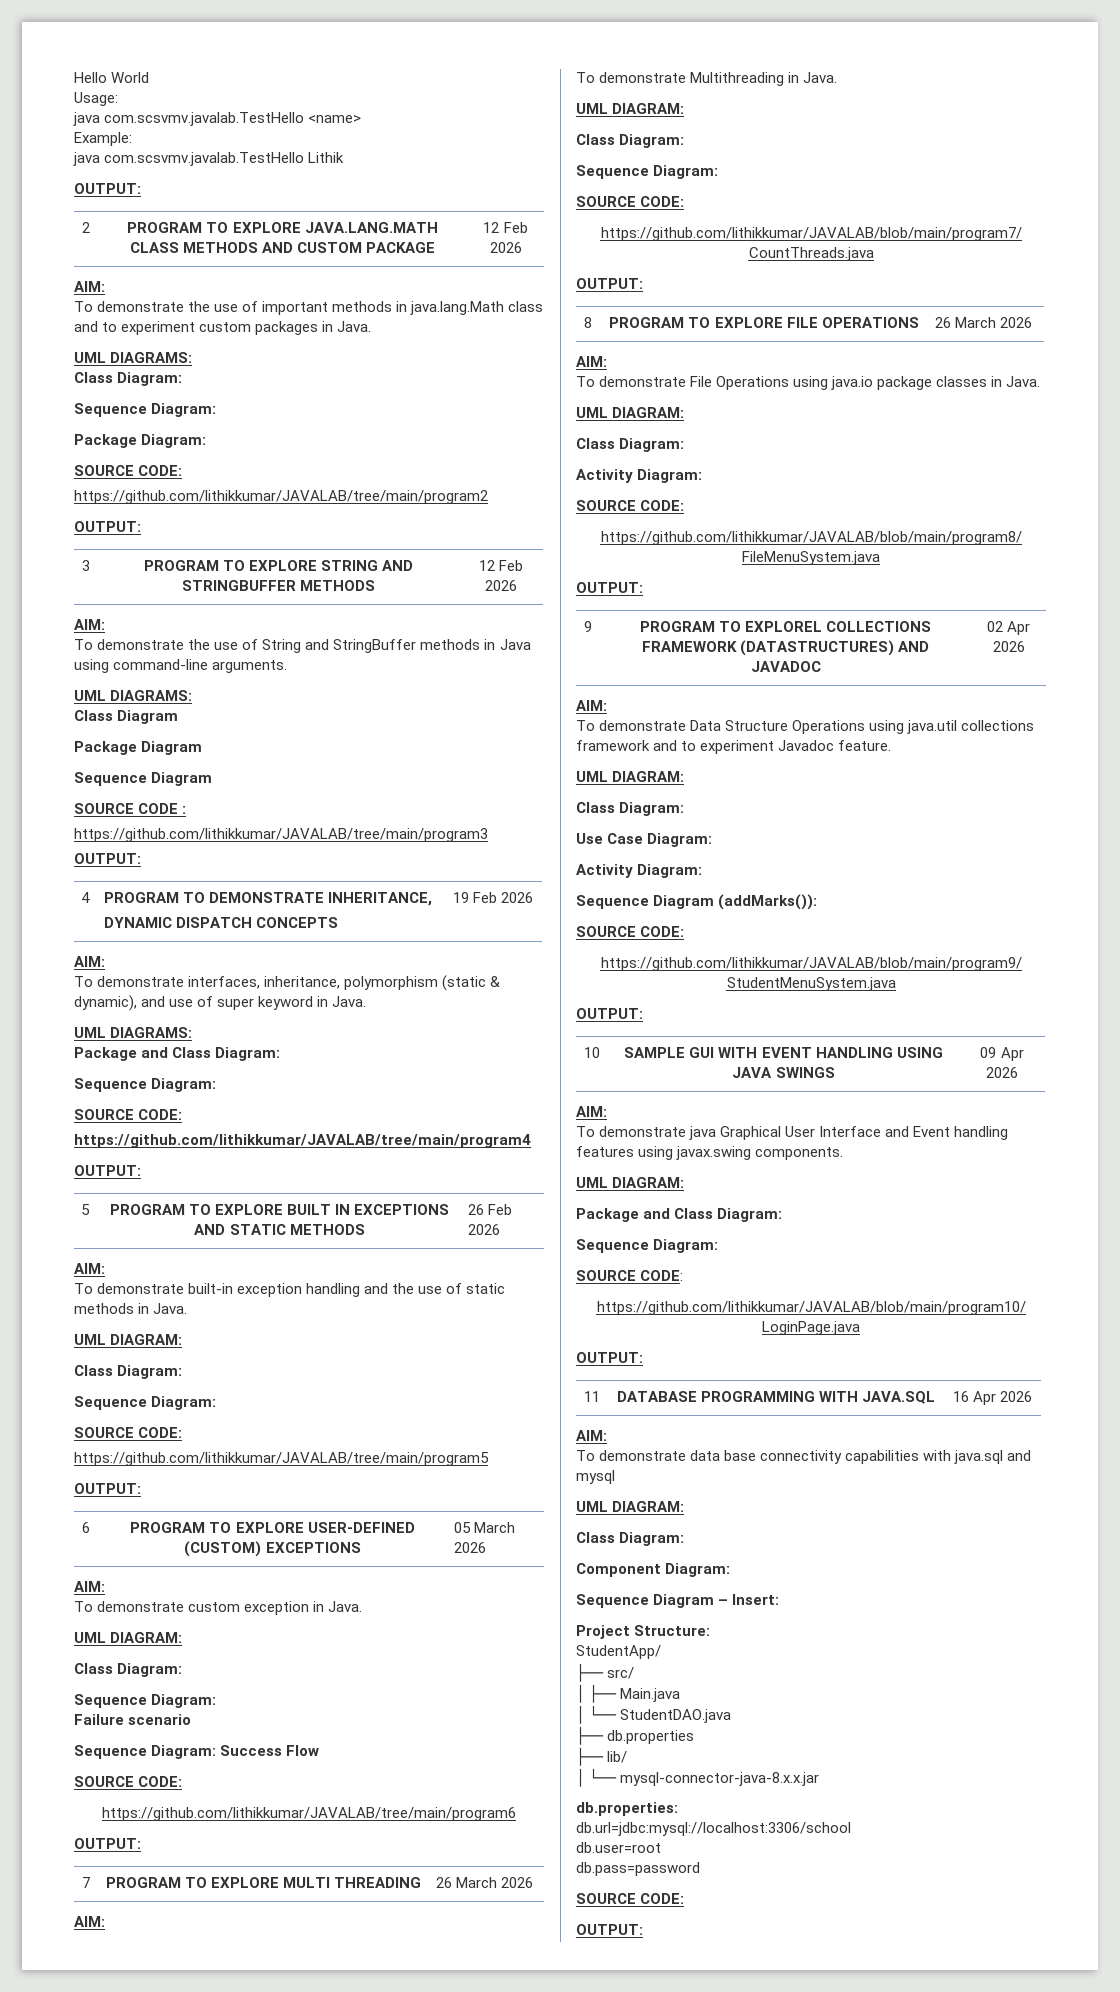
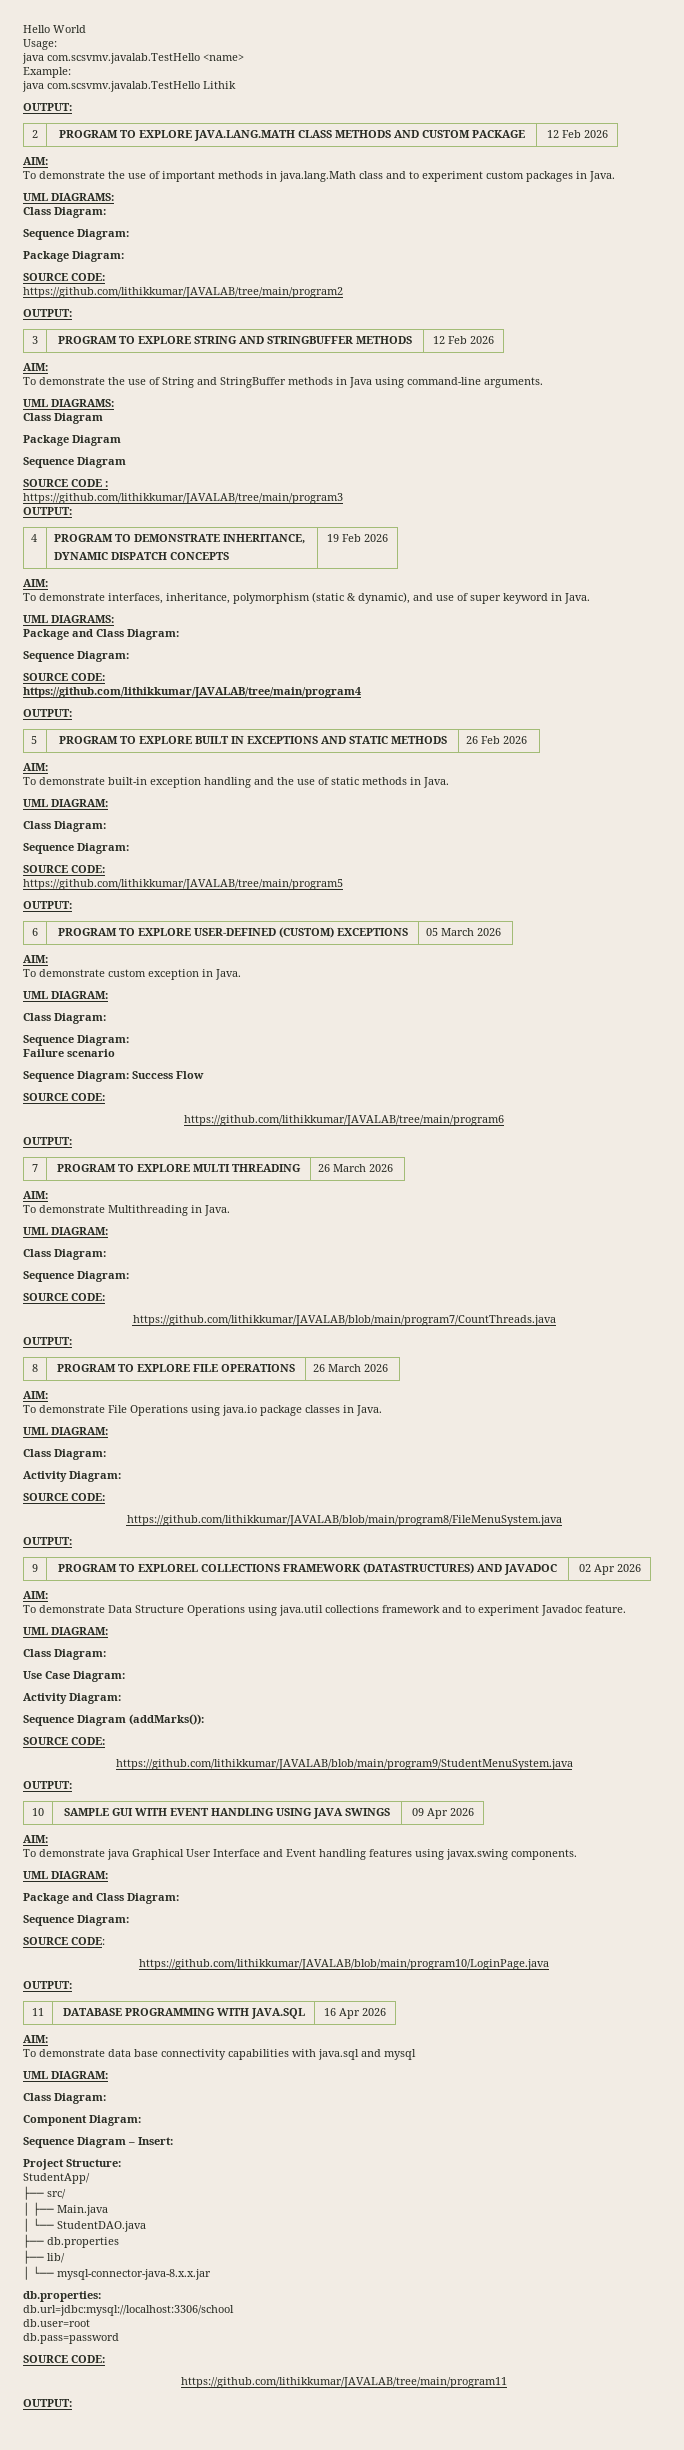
(685, 1898) none -> [181,2377,507,2388] // https://github.com/lithikkumar/JAVALAB/tree/main/program11

